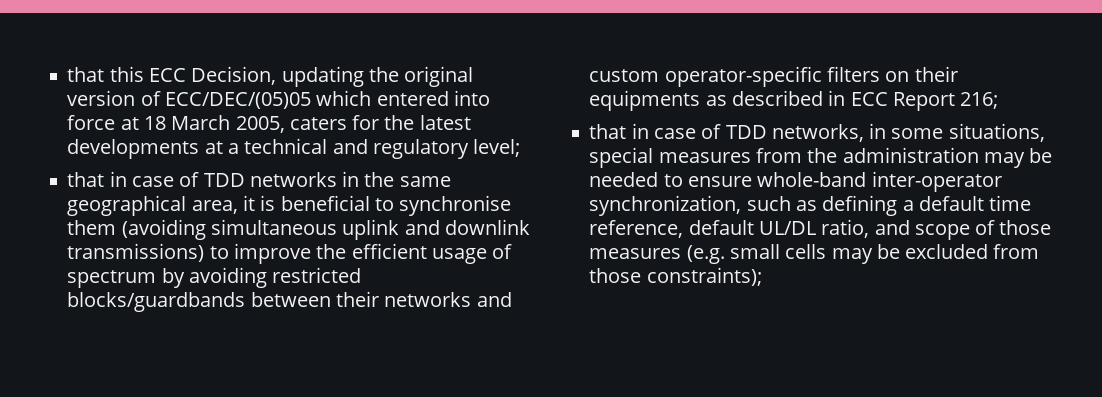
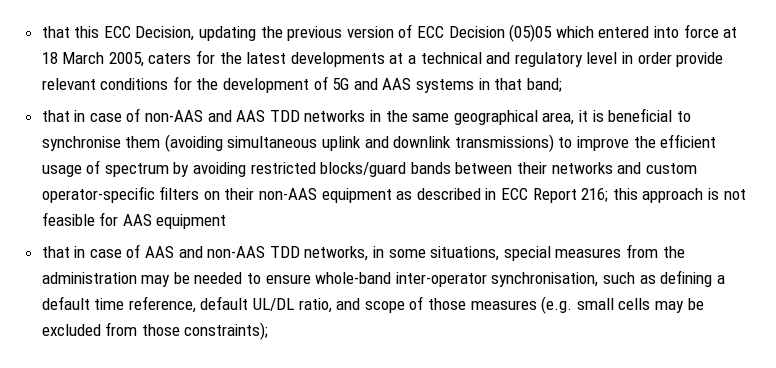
[404,66,474,87] original -> [287,26,343,41] previous
[164,92,311,109] ECC/DEC/(05)05 -> [417,24,553,42] ECC Decision (05)05
[473,139,521,157] [67,171,200,187] level; // that in case of -> [586,52,724,67] [41,76,562,93] [41,108,266,122] level in order provide relevant conditions for the development of 5G and AAS systems in that band; // that in case of non-AAS and AAS
[67,292,246,312] blocks/guardbands -> [320,162,451,177] blocks/guard bands
[589,90,701,111] equipments -> [259,188,392,203] non-AAS equipment
[589,123,722,139] // that in case of -> [612,188,746,203] [41,212,227,229] [41,244,266,258] this approach is not feasible for AAS equipment // that in case of AAS and non-AAS
[589,195,742,216] synchronization, -> [491,272,599,287] synchronisation,

